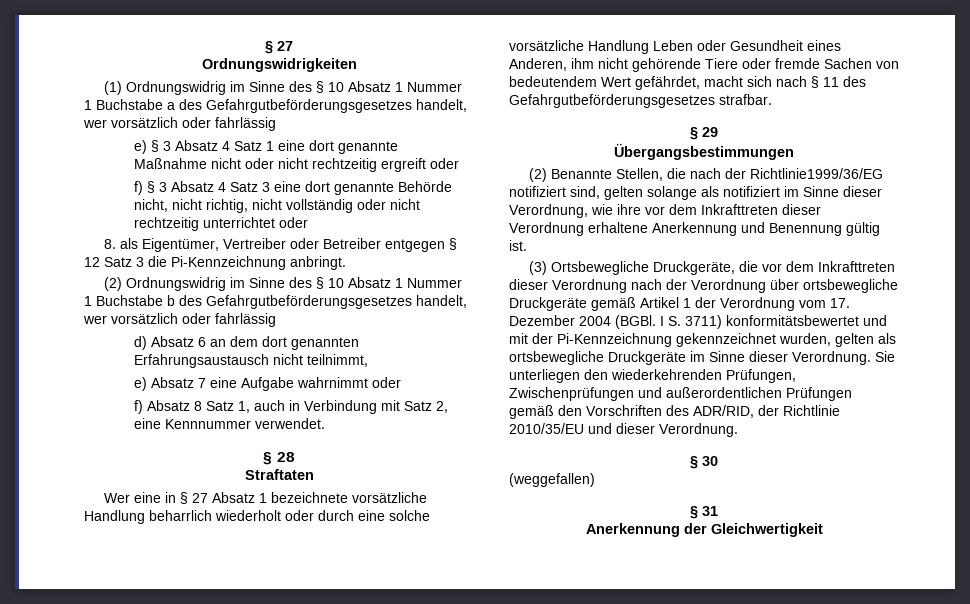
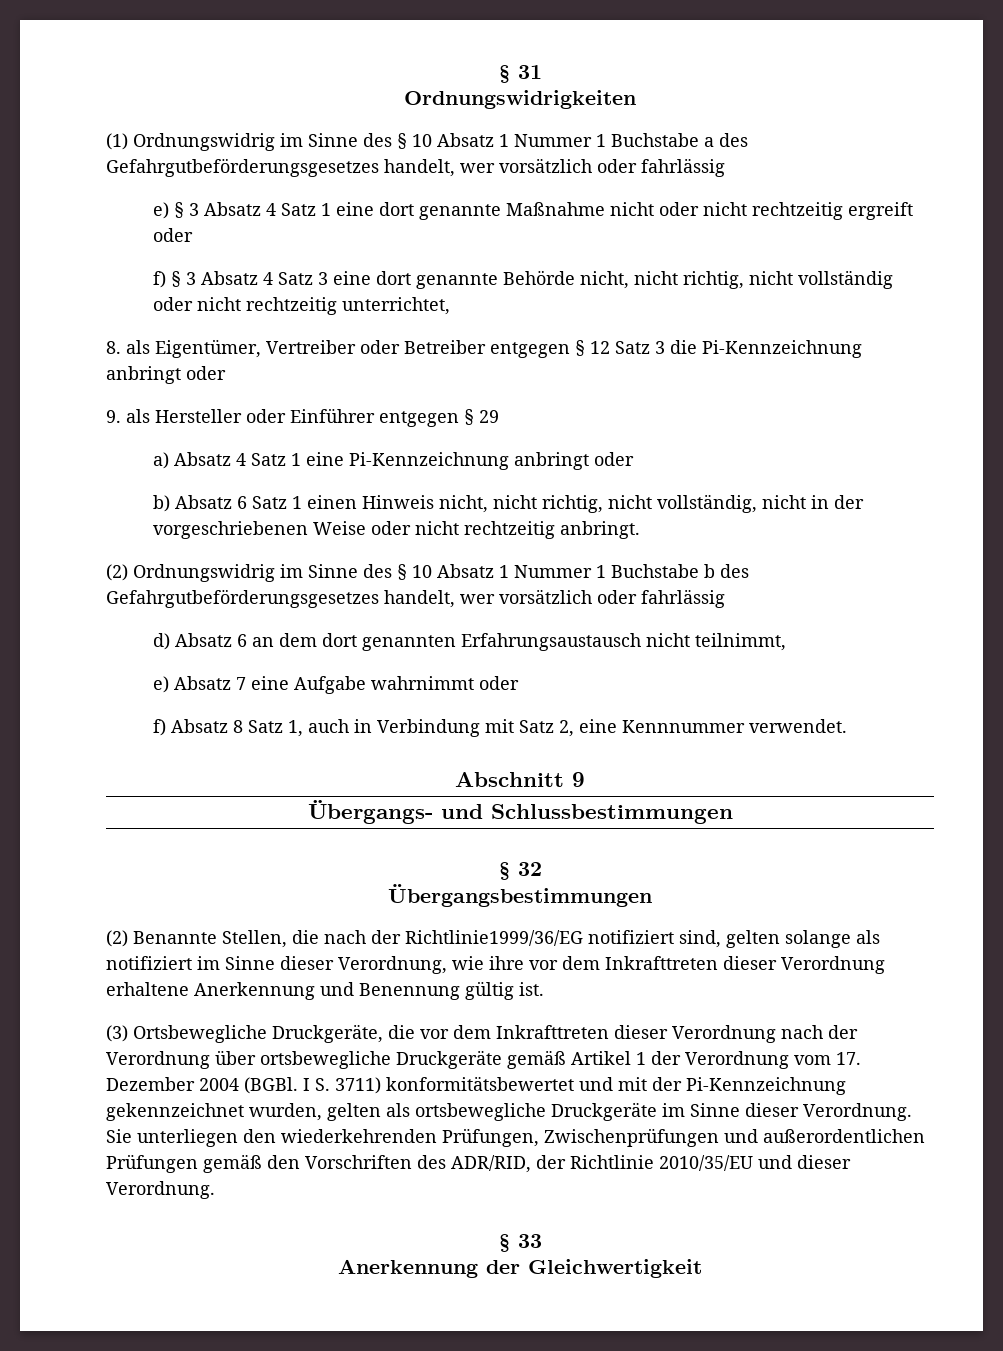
[265,41,293,54] § 27 -> [498,65,542,83] § 31
[202,217,308,228] unterrichtet oder -> [341,297,450,315] unterrichtet,
(286, 263) none -> [106,366,226,384] [106,408,499,427] [152,452,634,470] [152,494,864,513] [152,521,555,539] anbringt oder // 9. als Hersteller oder Einführer entgegen § 29 // a) Absatz 4 Satz 1 eine Pi-Kennzeichnung anbringt oder // b) Absatz 6 Satz 1 einen Hinweis nicht, nicht richtig, nicht vollständig, nicht in der vorgeschriebenen Weise oder nicht rechtzeitig
[263,452,295,465] [244,469,314,480] [104,492,428,504] [84,510,430,524] [509,40,841,54] [509,58,899,72] [509,76,866,90] [509,94,772,108] [690,127,718,140] § 28 // Straftaten // Wer eine in § 27 Absatz 1 bezeichnete vorsätzliche Handlung beharrlich wiederholt oder durch eine solche vorsätzliche Handlung Leben oder Gesundheit eines Anderen, ihm nicht gehörende Tiere oder fremde Sachen von bedeutendem Wert gefährdet, macht sich nach § 11 des Gefahrgutbeförderungsgesetzes strafbar. // § 29 -> [455,772,585,787] [307,800,733,824] [498,862,542,880] Abschnitt 9 // Übergangs- und Schlussbestimmungen // § 32
[702,456,718,466] [509,473,595,487] [690,506,718,519] 30 // (weggefallen) // § 31 -> [517,1234,542,1248] 33

